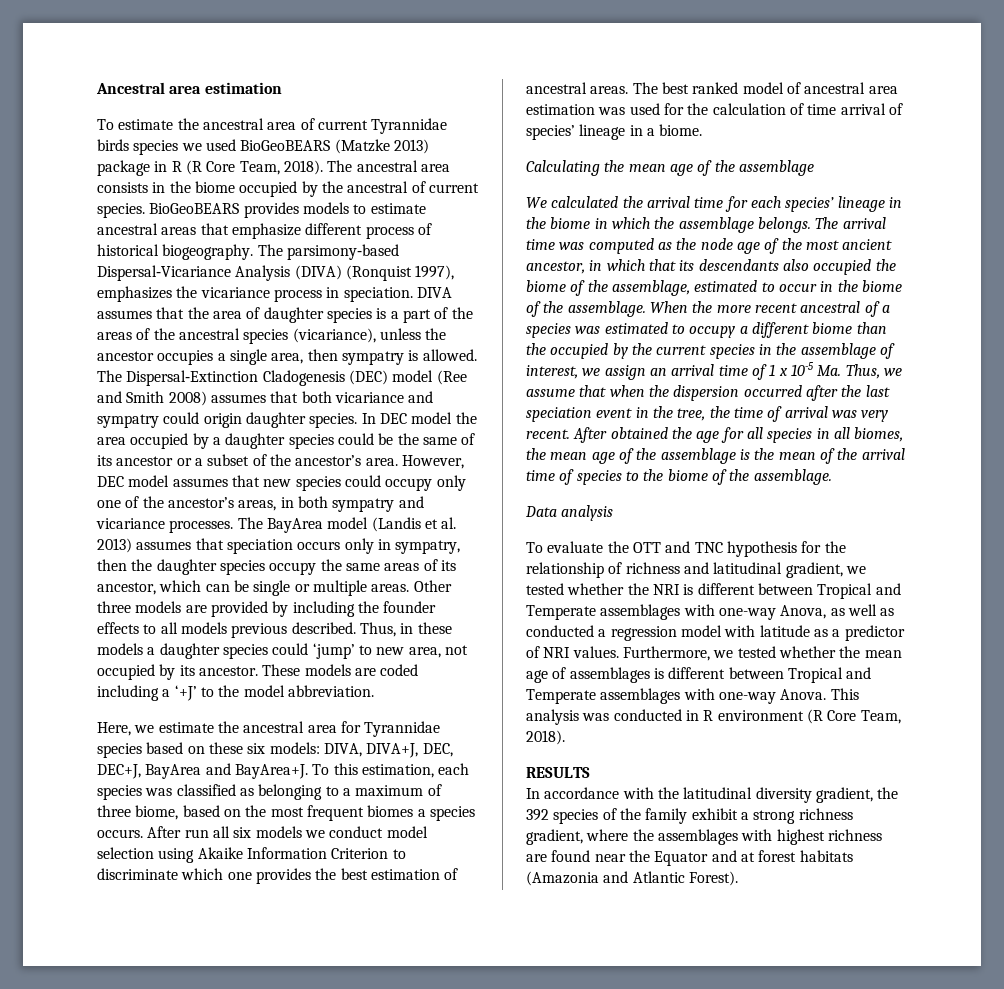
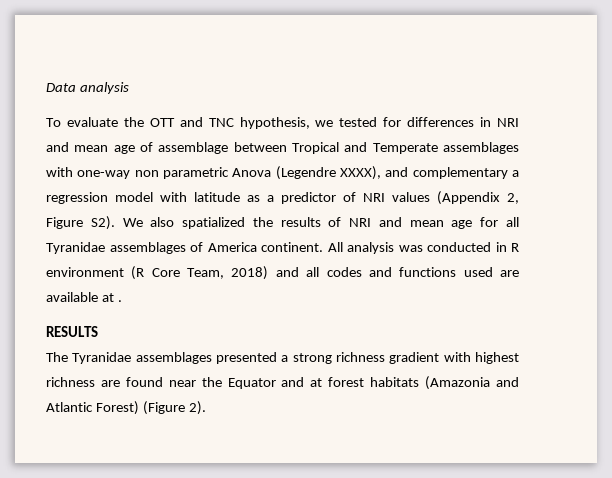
[96,82,282,94] [97,118,448,134] [97,139,429,155] [97,160,450,176] [97,181,479,197] [97,202,426,218] [97,223,432,239] [97,244,399,260] [97,265,455,281] [97,286,452,302] [97,307,473,323] [97,328,447,344] [97,349,477,365] [97,370,467,386] [97,391,434,406] [97,412,477,428] [97,433,476,449] [97,454,464,469] [97,475,466,491] [97,496,424,512] [96,517,457,533] [97,538,461,554] [97,559,456,575] [97,580,452,596] [97,601,437,617] [97,622,452,638] [97,643,468,659] [97,664,419,680] [97,685,374,701] [97,721,441,737] [97,742,453,758] [97,763,470,779] [97,784,442,800] [97,805,475,821] [97,826,428,838] [97,847,406,863] [97,868,459,884] [526,82,898,94] [526,103,903,115] [526,124,703,140] [526,160,814,176] [526,196,902,212] [526,217,886,233] [526,238,893,254] [526,259,896,275] [526,280,902,296] [526,301,890,317] [526,322,887,338] [526,343,895,359] [526,362,902,380] [526,385,890,401] [526,406,889,422] [526,427,904,443] [526,448,905,464] [526,469,832,485] Ancestral area estimation // To estimate the ancestral area of current Tyrannidae birds species we used BioGeoBEARS (Matzke 2013) package in R (R Core Team, 2018). The ancestral area consists in the biome occupied by the ancestral of current species. BioGeoBEARS provides models to estimate ancestral areas that emphasize different process of historical biogeography. The parsimony‐based Dispersal‐Vicariance Analysis (DIVA) (Ronquist 1997), emphasizes the vicariance process in speciation. DIVA assumes that the area of daughter species is a part of the areas of the ancestral species (vicariance), unless the ancestor occupies a single area, then sympatry is allowed. The Dispersal‐Extinction Cladogenesis (DEC) model (Ree and Smith 2008) assumes that both vicariance and sympatry could origin daughter species. In DEC model the area occupied by a daughter species could be the same of its ancestor or a subset of the ancestor’s area. However, DEC model assumes that new species could occupy only one of the ancestor’s areas, in both sympatry and vicariance processes. The BayArea model (Landis et al. 2013) assumes that speciation occurs only in sympatry, then the daughter species occupy the same areas of its ancestor, which can be single or multiple areas. Other three models are provided by including the founder effects to all models previous described. Thus, in these models a daughter species could ‘jump’ to new area, not occupied by its ancestor. These models are coded including a ‘+J’ to the model abbreviation. // Here, we estimate the ancestral area for Tyrannidae species based on these six models: DIVA, DIVA+J, DEC, DEC+J, BayArea and BayArea+J. To this estimation, each species was classified as belonging to a maximum of three biome, based on the most frequent biomes a species occurs. After run all six models we conduct model selection using Akaike Information Criterion to discriminate which one provides the best estimation of ancestral areas. The best ranked model of ancestral area estimation was used for the calculation of time arrival of species’ lineage in a biome. // Calculating the mean age of the assemblage // We calculated the arrival time for each species’ lineage in the biome in which the assemblage belongs. The arrival time was computed as the node age of the most ancient ancestor, in which that its descendants also occupied the biome of the assemblage, estimated to occur in the biome of the assemblage. When the more recent ancestral of a species was estimated to occupy a different biome than the occupied by the current species in the assemblage of interest, we assign an arrival time of 1 x 10-5 Ma. Thus, we assume that when the dispersion occurred after the last speciation event in the tree, the time of arrival was very recent. After obtained the age for all species in all biomes, the mean age of the assemblage is the mean of the arrival time of species to the biome of the assemblage. // -> (46, 87) none
[726,541,846,557] [526,562,866,578] [526,583,901,599] [526,604,895,620] [526,625,594,637] hypothesis for the relationship of richness and latitudinal gradient, we tested whether the NRI is different between Tropical and Temperate assemblages with one-way Anova, as well as conducted -> [239,117,520,129] [46,142,519,154] [46,166,508,180] hypothesis, we tested for differences in NRI and mean age of assemblage between Tropical and Temperate assemblages with one-way non parametric Anova (Legendre XXXX), and complementary
[572,646,902,661] [526,667,872,683] [526,688,859,704] values. Furthermore, we tested whether the mean age of assemblages is different between Tropical and Temperate assemblages with one-way Anova. This -> [392,191,519,205] [46,216,519,230] [46,242,343,254] values (Appendix 2, Figure S2). We also spatialized the results of NRI and mean age for all Tyranidae assemblages of America continent. All
[526,730,565,745] [526,767,590,778] [526,787,899,803] [526,808,853,824] [526,829,738,845] 2018). // RESULTS // In accordance with the latitudinal diversity gradient, the 392 species of the family exhibit a strong richness gradient, where the assemblages -> [231,266,519,280] [46,292,122,302] [46,326,98,337] [46,352,440,364] 2018) and all codes and functions used are available at . // RESULTS // The Tyranidae assemblages presented a strong richness gradient
[688,871,738,886] Forest). -> [95,401,206,415] Forest) (Figure 2).

